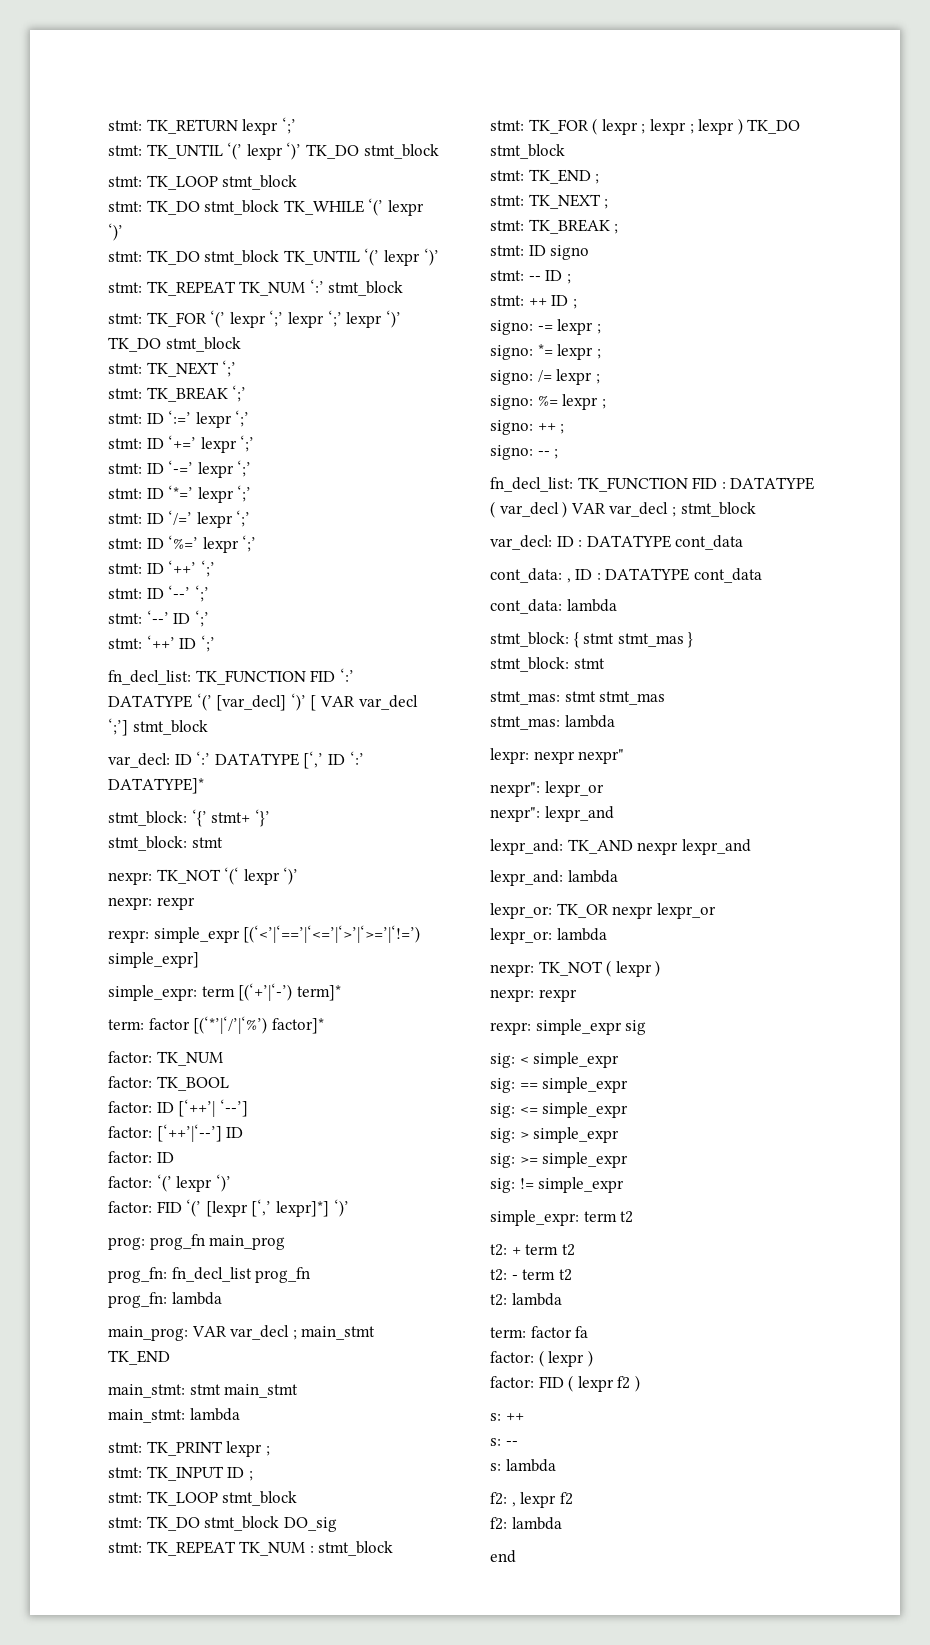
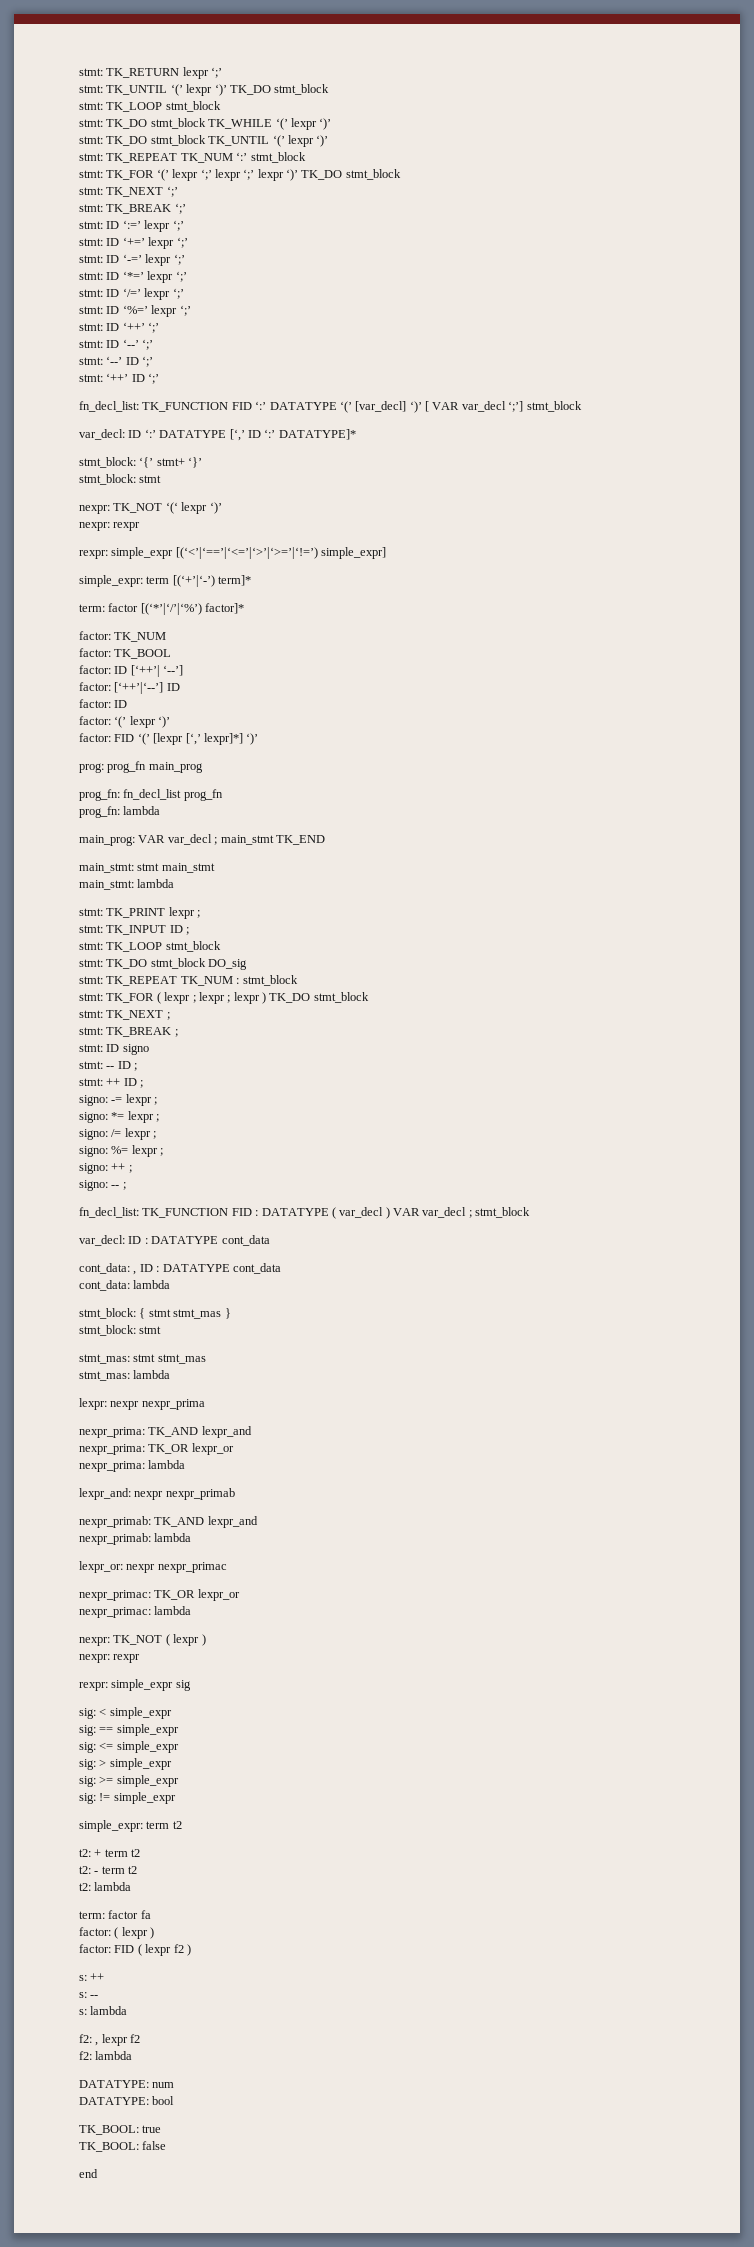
[490,169,600,184] // stmt: TK_END ; -> (369, 997) none
[578,749,625,764] [490,781,604,797] [490,806,614,822] [490,839,751,855] [490,870,618,886] [490,903,716,919] [490,928,552,944] nexpr" // nexpr": lexpr_or // nexpr": lexpr_and // lexpr_and: TK_AND nexpr lexpr_and // lexpr_and: lambda // lexpr_or: TK_OR nexpr lexpr_or // lexpr_or: -> [141,1399,205,1410] [79,1426,252,1438] [79,1443,234,1455] [79,1460,186,1472] [79,1488,235,1500] [79,1516,258,1528] [79,1533,192,1545] [79,1561,227,1573] [79,1589,240,1601] [79,1607,151,1618] nexpr_prima // nexpr_prima: TK_AND lexpr_and // nexpr_prima: TK_OR lexpr_or // nexpr_prima: lambda // lexpr_and: nexpr nexpr_primab // nexpr_primab: TK_AND lexpr_and // nexpr_primab: lambda // lexpr_or: nexpr nexpr_primac // nexpr_primac: TK_OR lexpr_or // nexpr_primac:
(562, 1523) none -> [79,2080,175,2088] [79,2096,175,2105] [79,2125,162,2135] [79,2141,167,2152] // DATATYPE: num // DATATYPE: bool // TK_BOOL: true // TK_BOOL: false

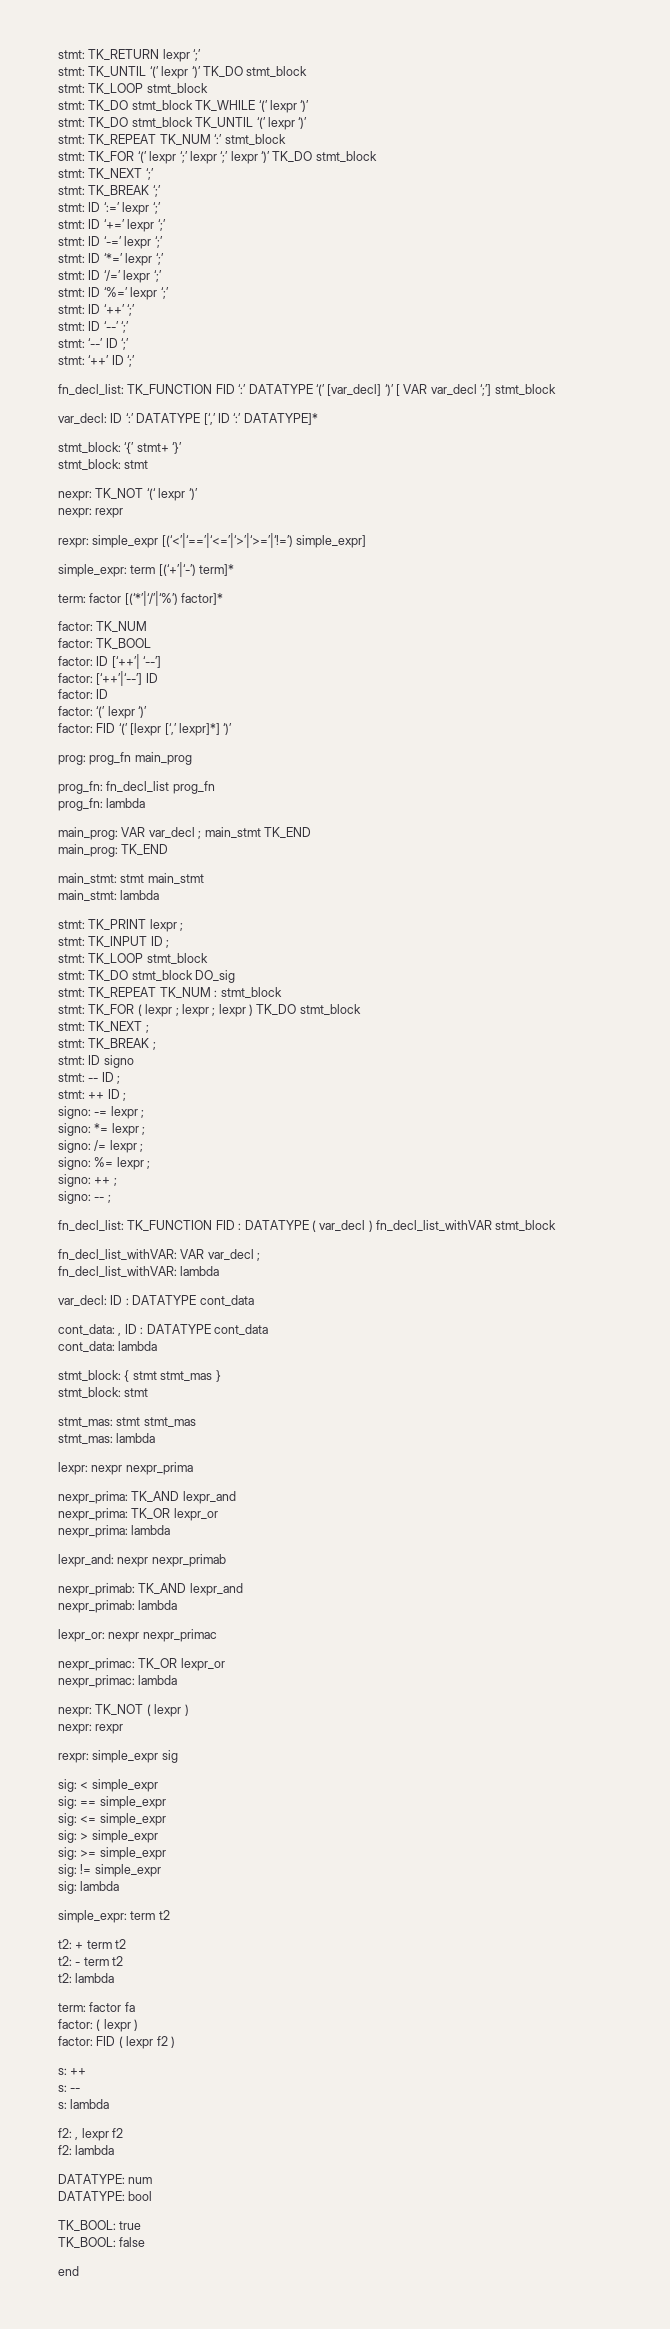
(325, 840) none -> [58,844,169,857] // main_prog: TK_END
[393,1207,531,1218] VAR var_decl ; stmt_block -> [376,1220,557,1231] [58,1249,261,1261] [58,1266,220,1277] fn_decl_list_withVAR stmt_block // fn_decl_list_withVAR: VAR var_decl ; // fn_decl_list_withVAR: lambda
(176, 1798) none -> [58,1881,120,1894] // sig: lambda

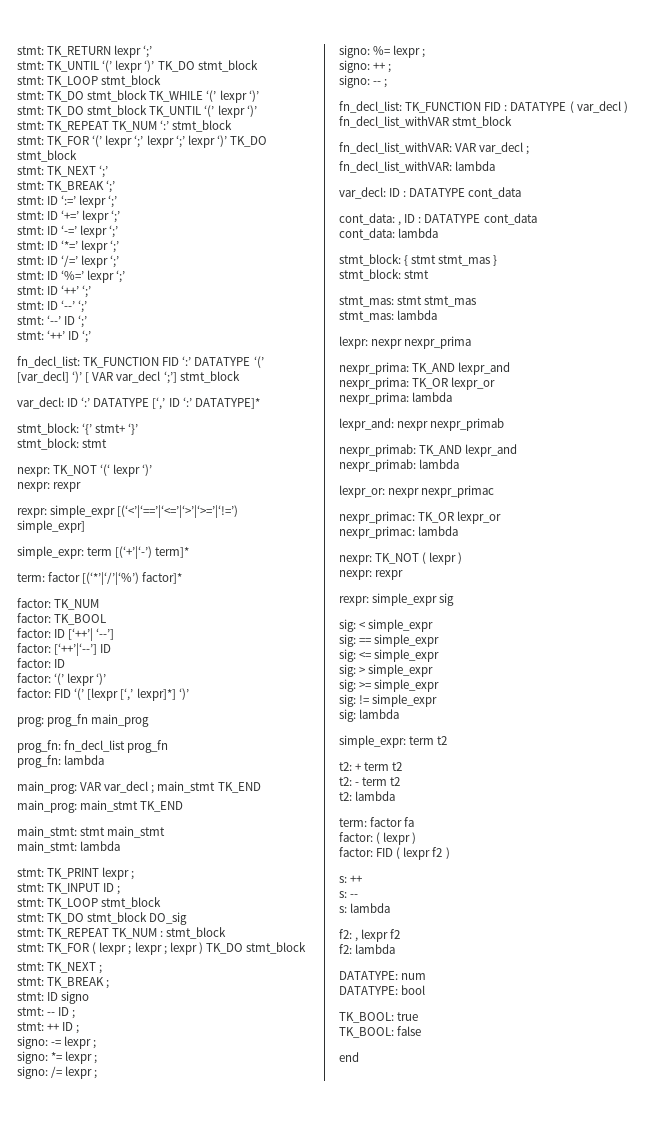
(118, 850) none -> [80,800,139,812] main_stmt

